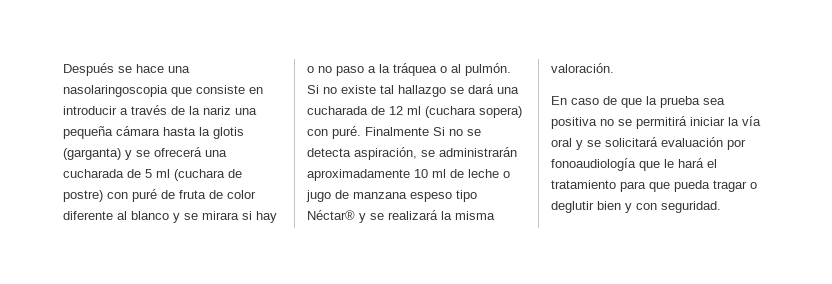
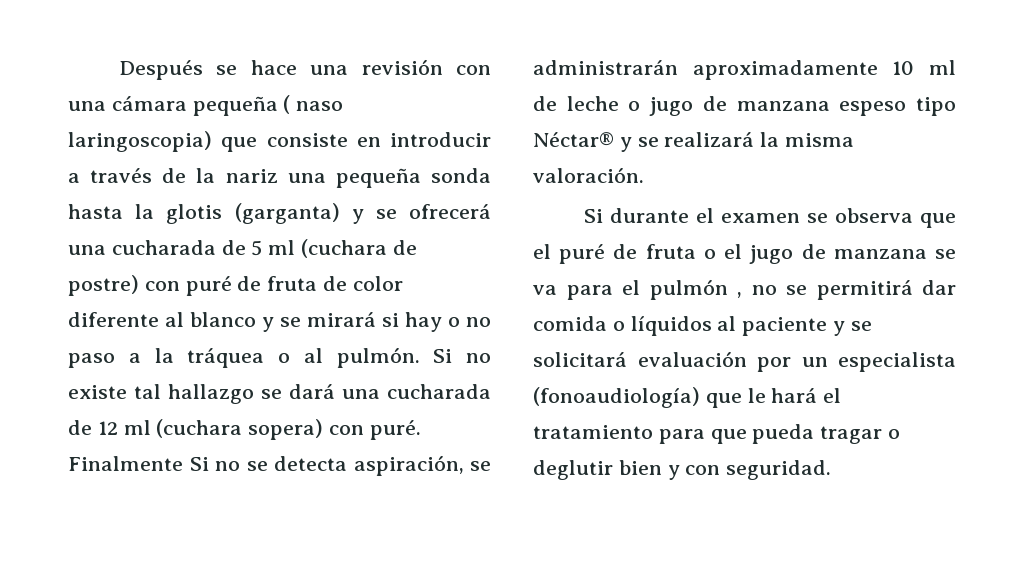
[63,85,168,97] nasolaringoscopia -> [361,59,491,75] [68,95,344,116] [68,131,212,152] revisión con una cámara pequeña ( naso laringoscopia)
[116,126,160,136] cámara -> [431,168,491,183] sonda
[202,211,239,220] mirara -> [307,312,376,327] mirará
[551,96,725,108] [551,116,761,129] [551,138,572,147] En caso de que la prueba sea positiva no se permitirá iniciar la vía oral -> [583,208,956,228] [533,244,956,264] [533,279,956,300] [533,316,828,336] Si durante el examen se observa que el puré de fruta o el jugo de manzana se va para el pulmón , no se permitirá dar comida o líquidos al paciente
[551,158,636,171] fonoaudiología -> [801,352,956,372] [533,387,700,408] un especialista (fonoaudiología)

